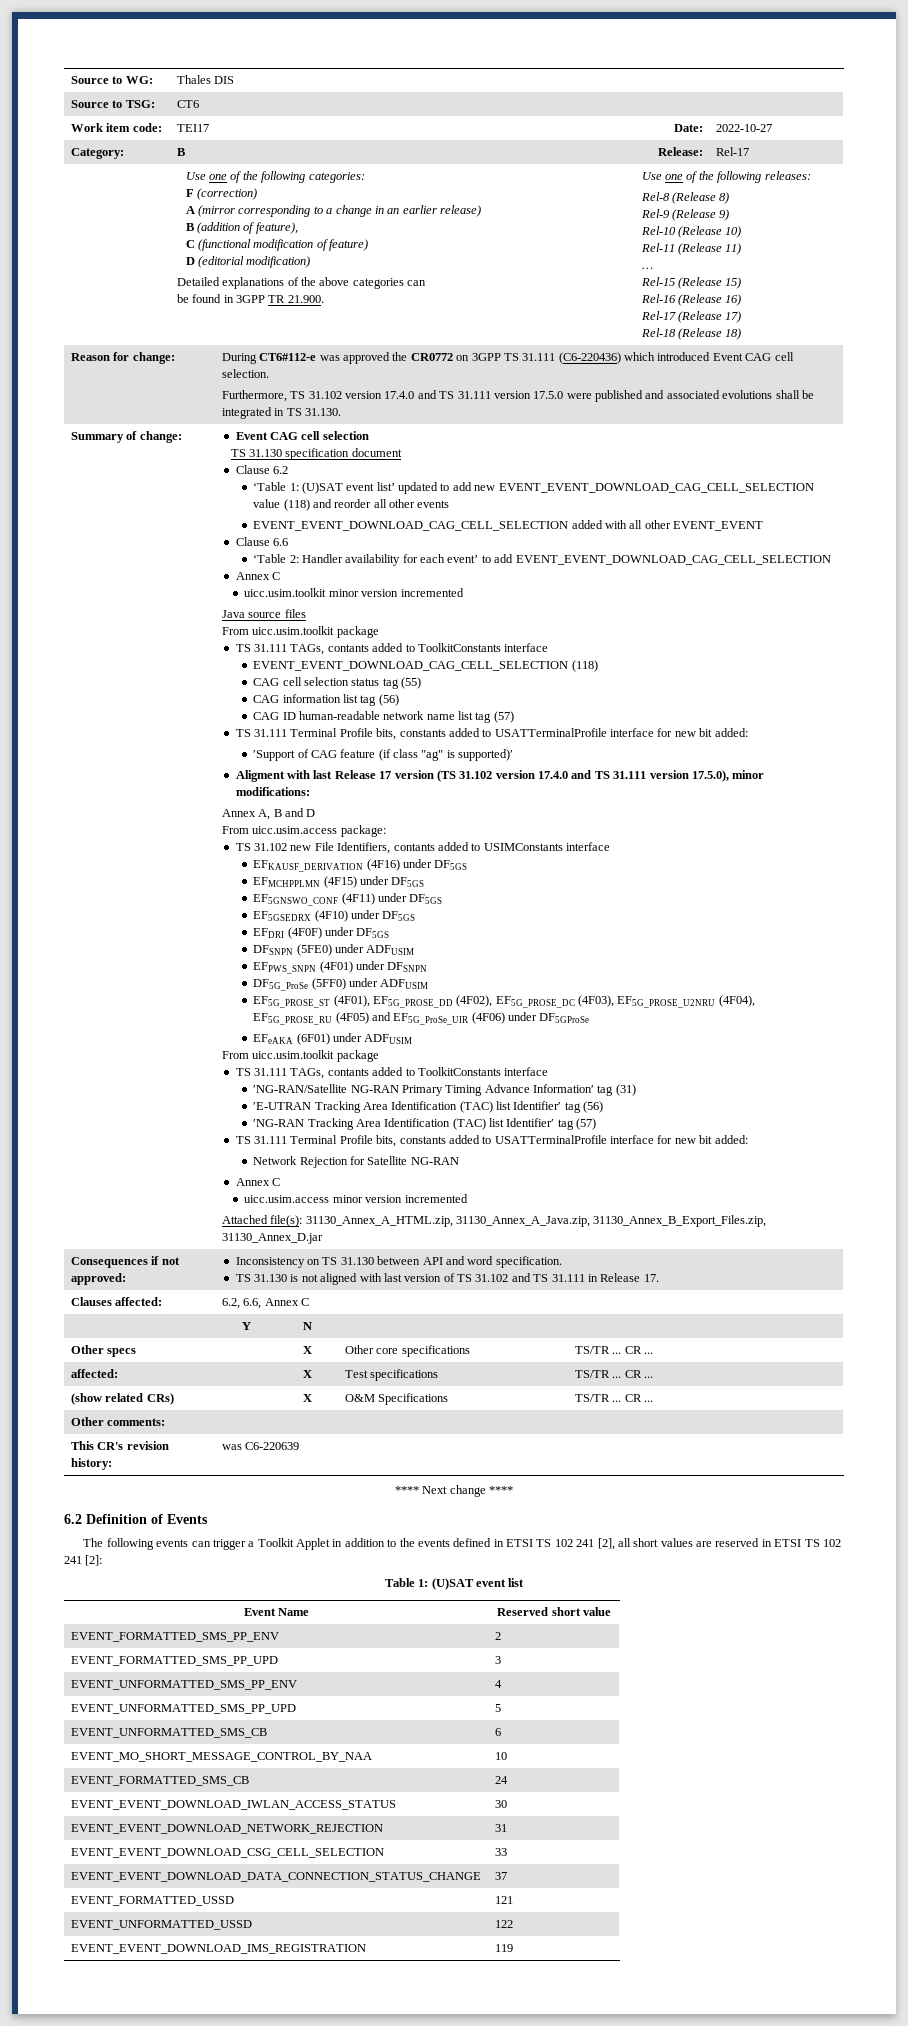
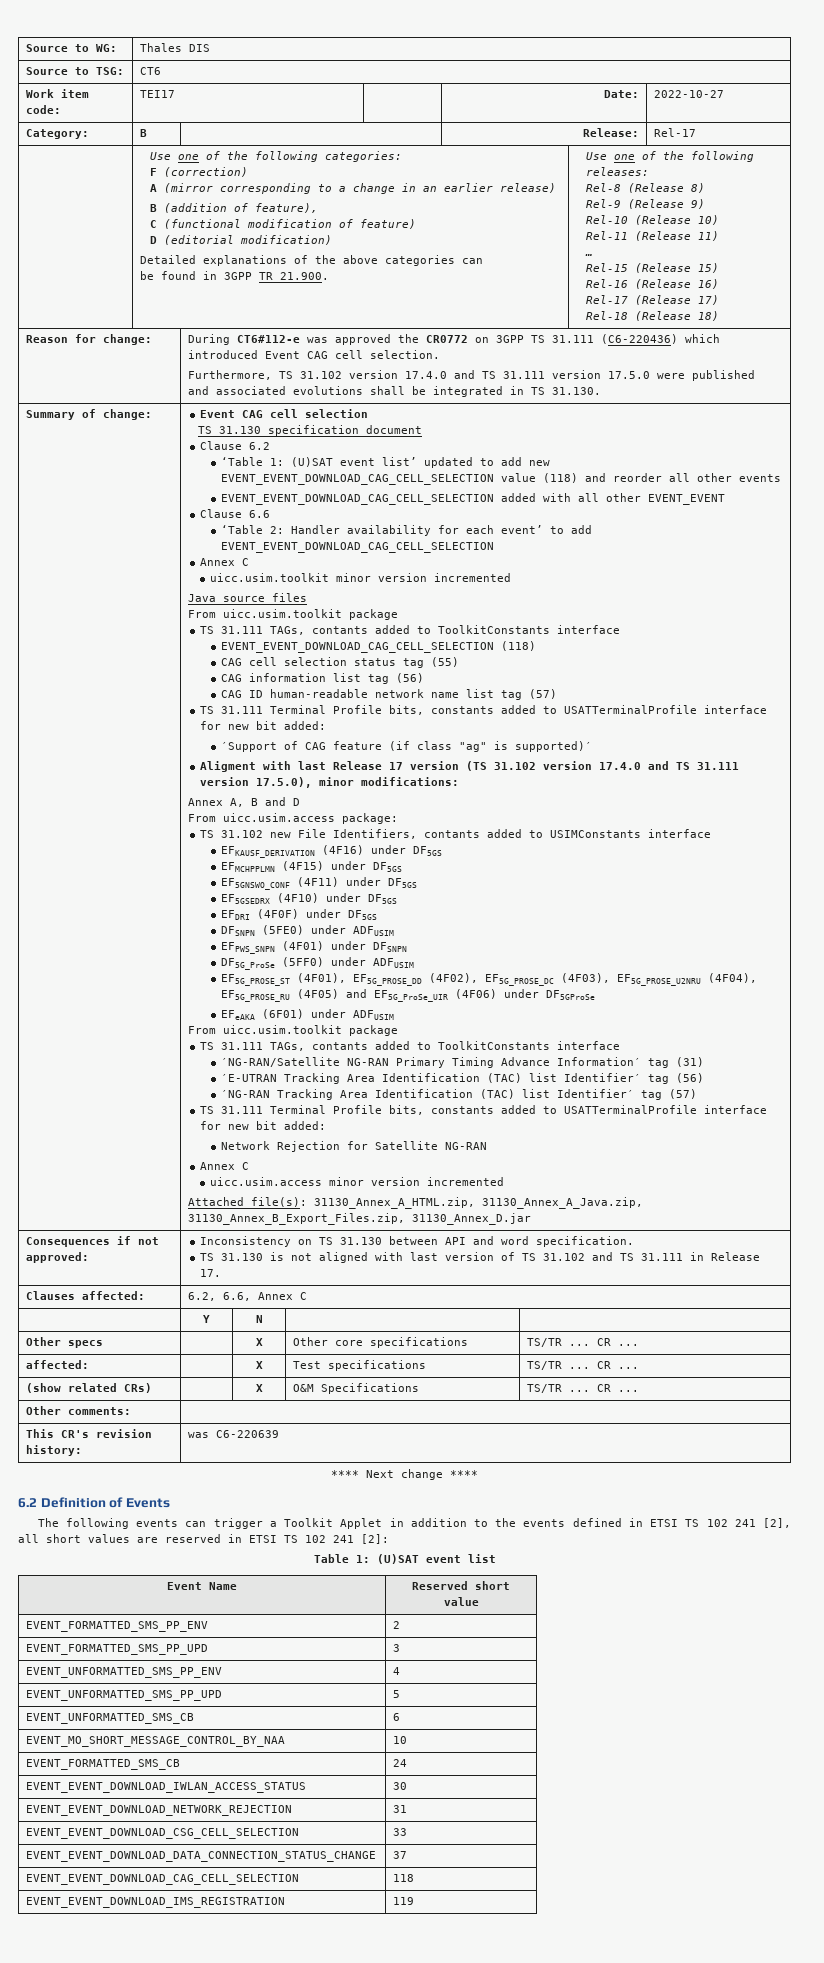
[70,1896,234,1906] [494,1896,513,1904] [70,1920,252,1930] [494,1920,513,1928] EVENT_FORMATTED_USSD | 121 // EVENT_UNFORMATTED_USSD | 122 -> [26,1874,300,1885] [393,1874,415,1882] EVENT_EVENT_DOWNLOAD_CAG_CELL_SELECTION | 118

